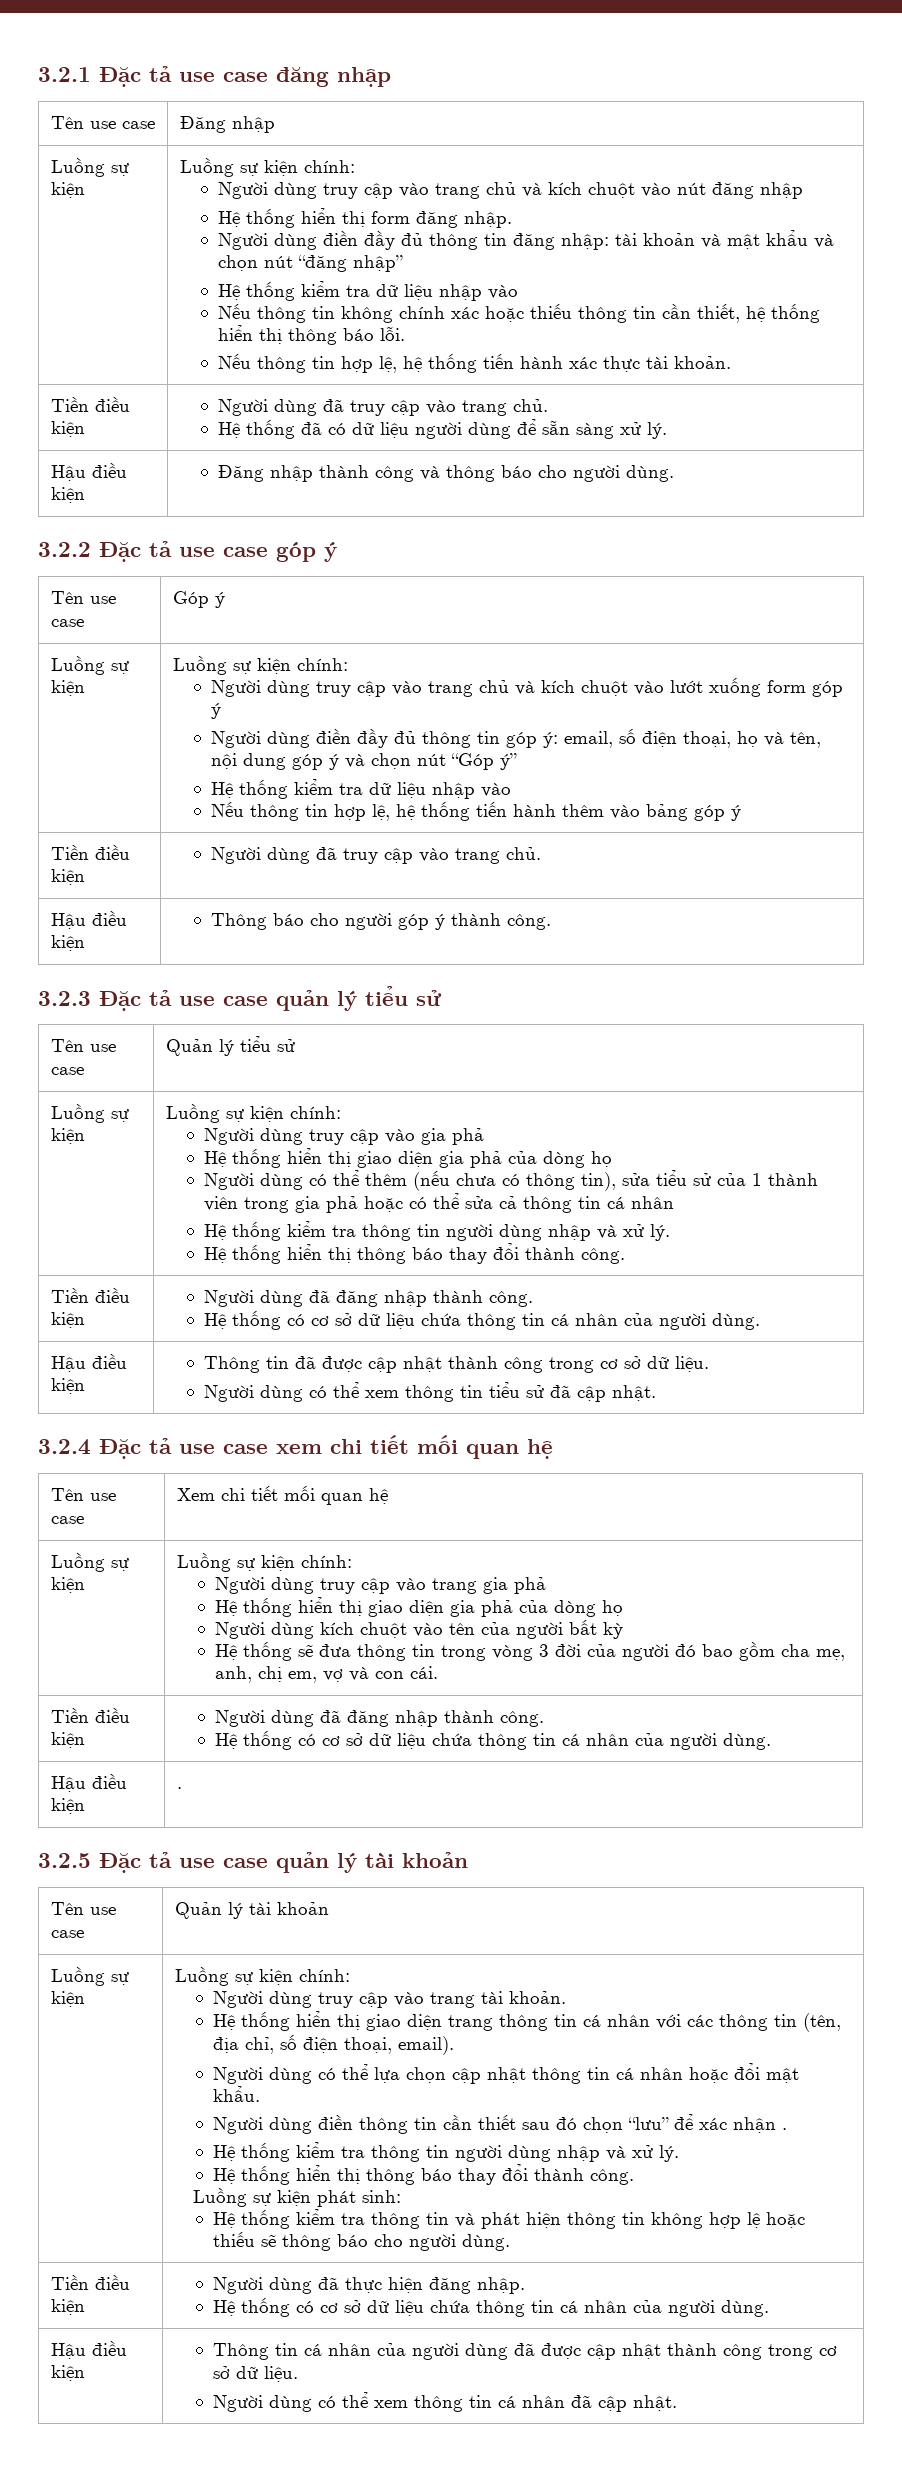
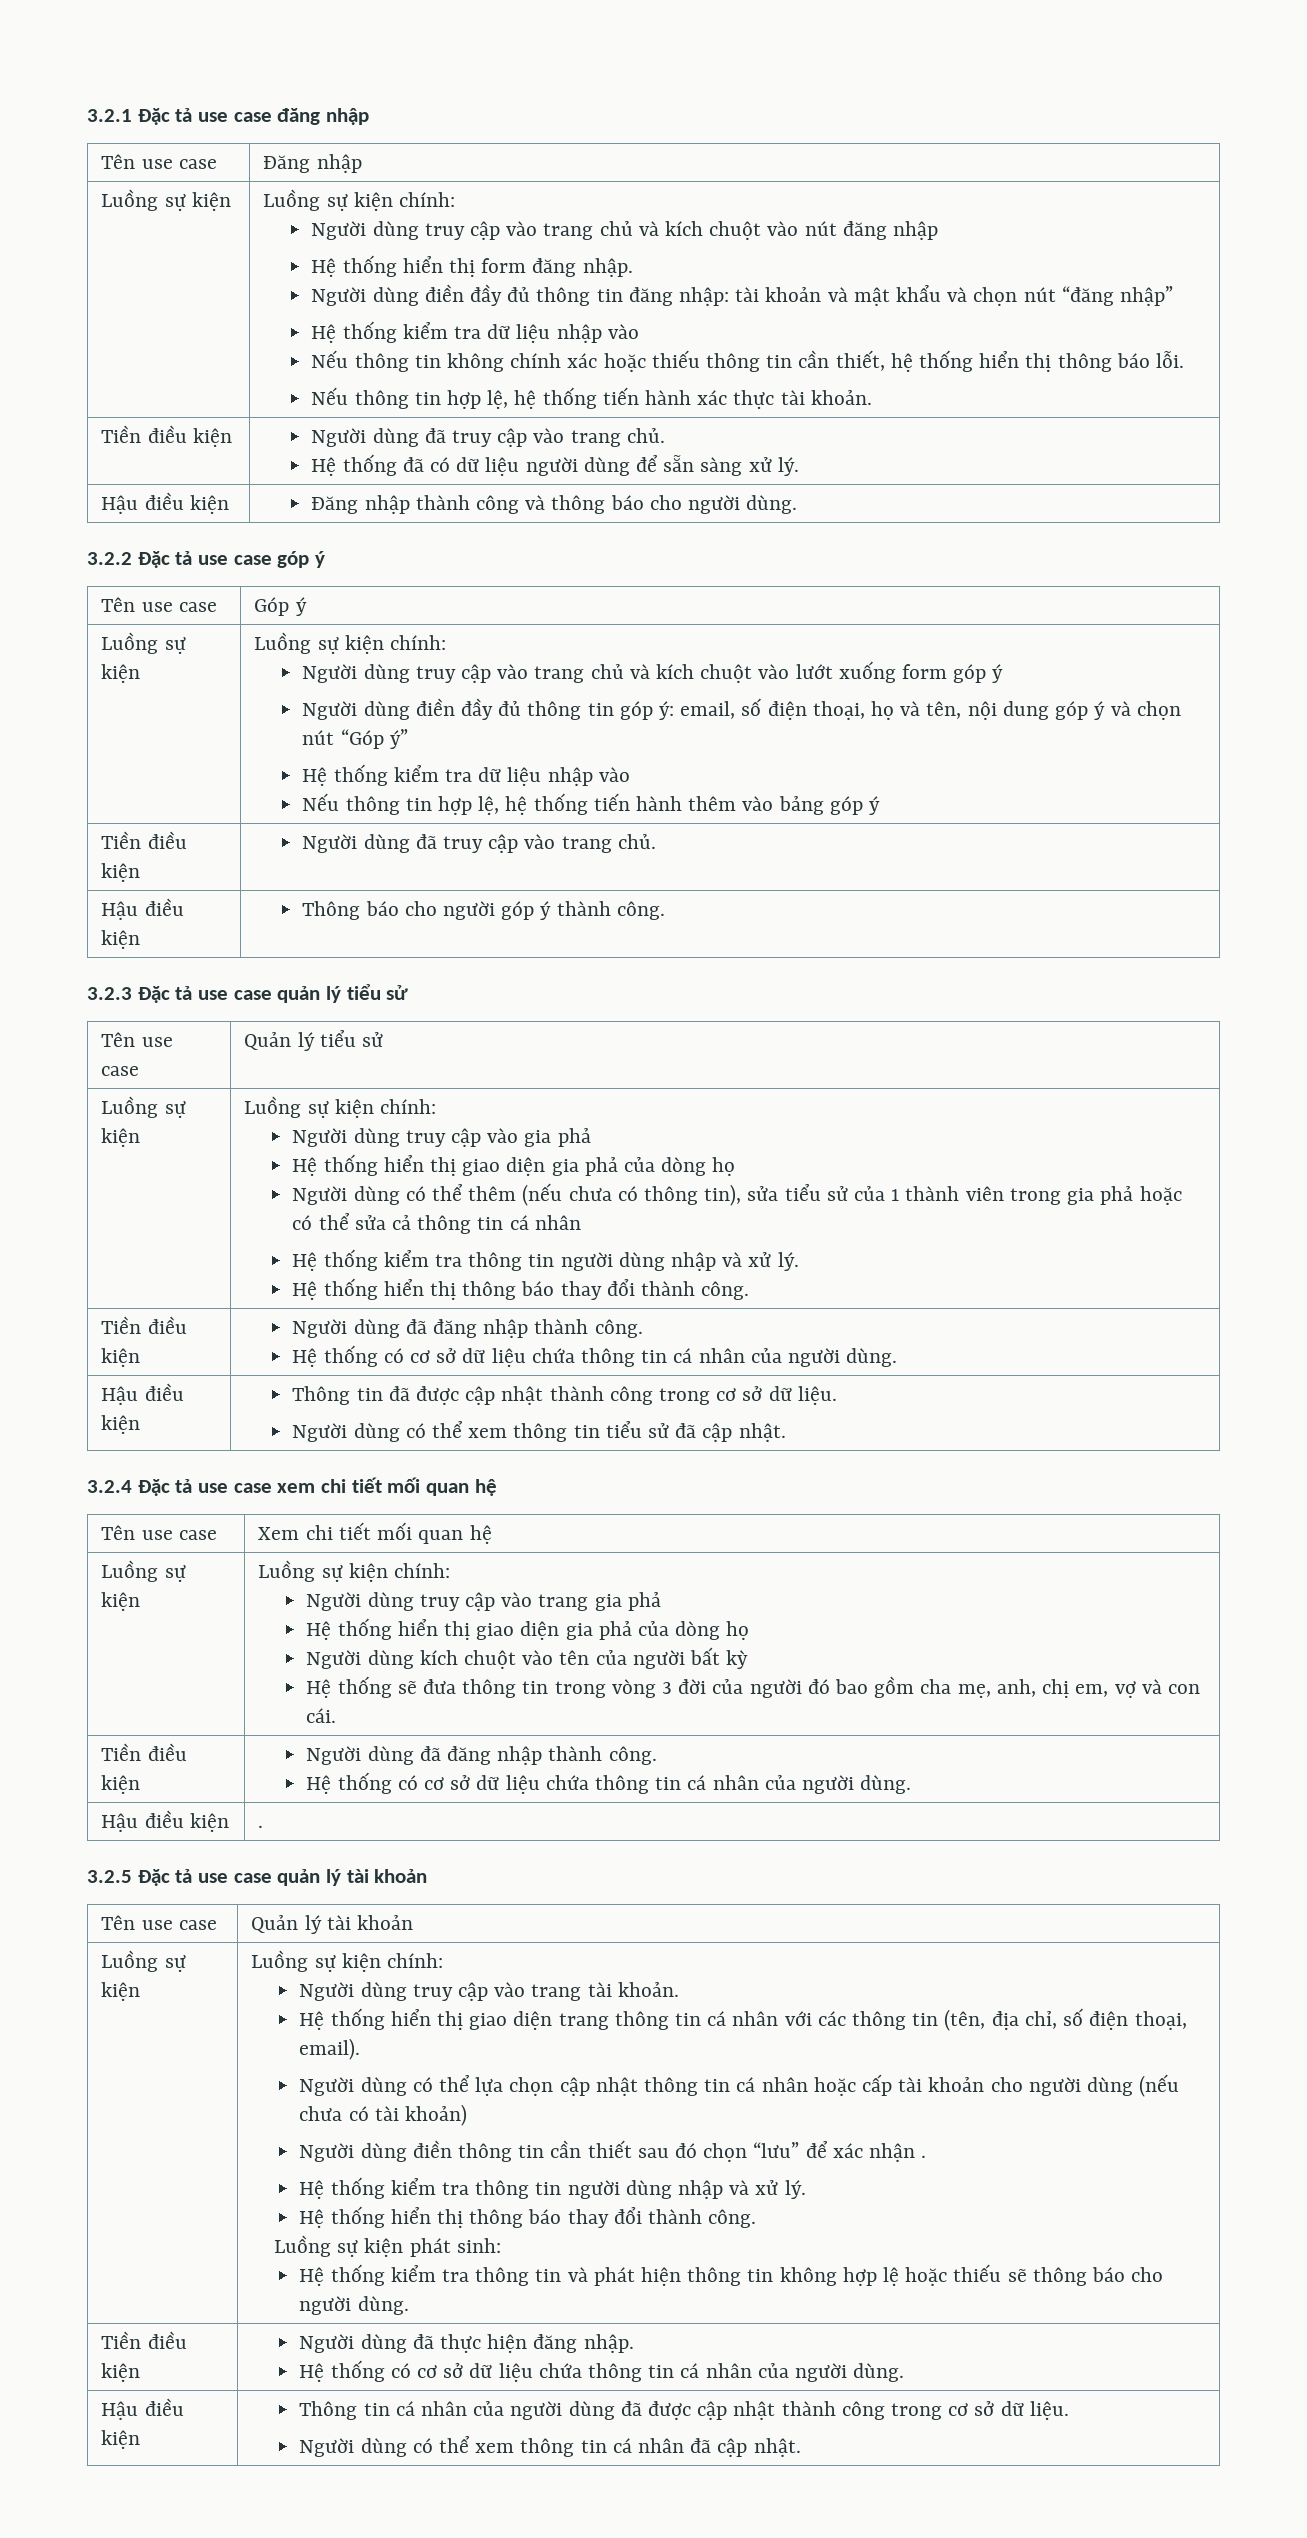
[733,2063,799,2083] [212,2086,260,2102] đổi mật khẩu. -> [862,2074,1180,2097] [299,2104,467,2126] cấp tài khoản cho người dùng (nếu chưa có tài khoản)

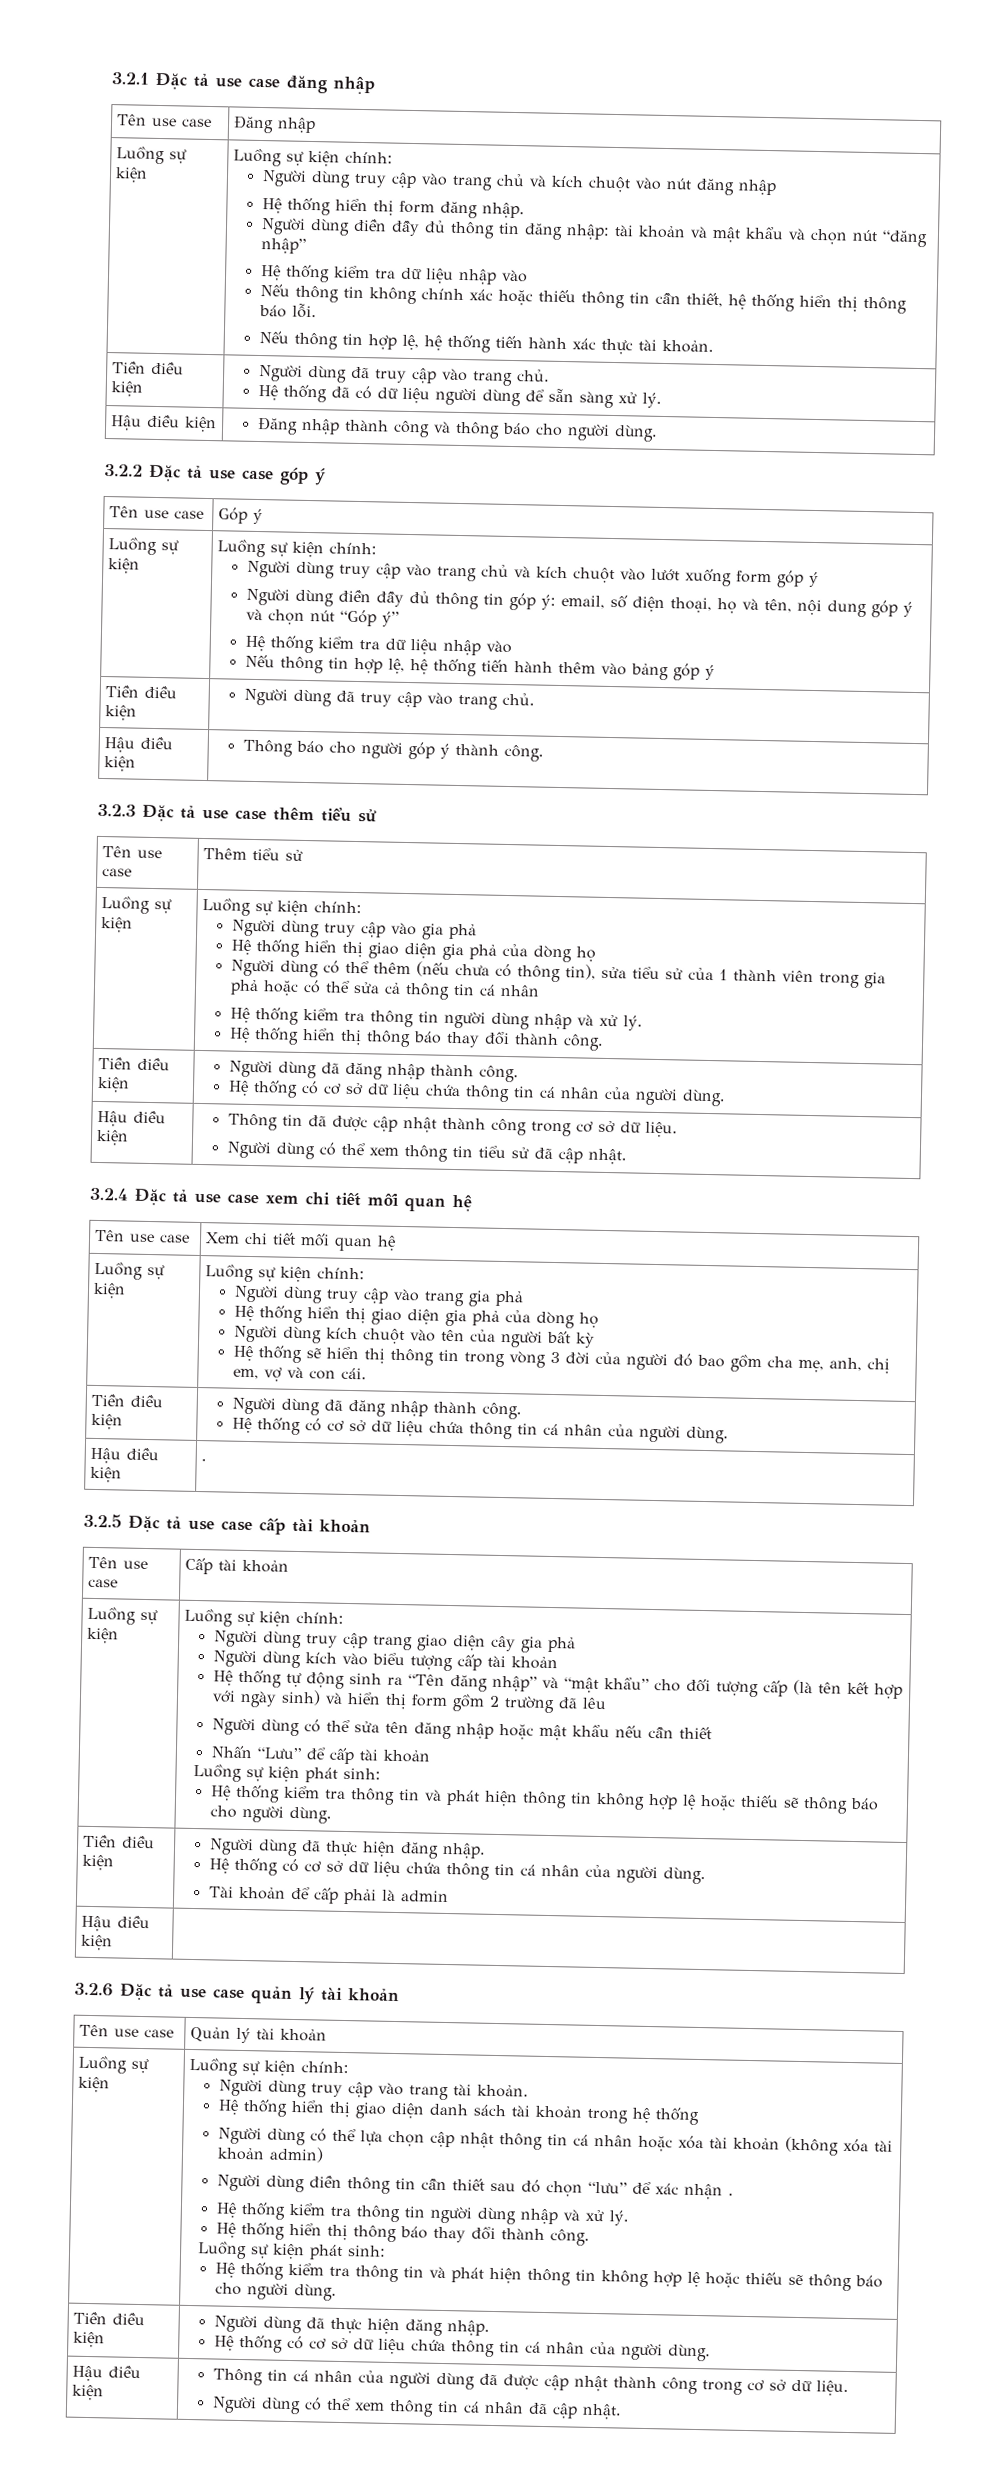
[277,986,342,1003] quản lý -> [273,807,315,822] thêm
[244,1032,315,1051] Quản lý -> [203,848,248,860] Thêm
[422,1679,456,1694] đưa -> [325,1346,385,1364] hiển thị
(272, 1878) none -> [259,1518,371,1535] [88,1556,149,1570] [88,1578,119,1588] [185,1557,290,1575] [87,1606,159,1625] [87,1627,120,1644] [184,1608,345,1627] [213,1630,576,1653] [212,1650,558,1672] [212,1669,903,1699] [211,1689,607,1714] [211,1718,712,1741] [210,1745,430,1765] [193,1763,382,1783] [209,1784,879,1814] [209,1805,332,1824] [83,1834,156,1849] [82,1854,115,1871] [208,1838,486,1859] [208,1857,706,1885] [208,1886,449,1905] [81,1915,151,1932] [80,1934,114,1951] [74,1982,245,2001] cấp tài khoản // Tên use case | Cấp tài khoản // Luồng sự kiện | Luồng sự kiện chính: // Người dùng truy cập trang giao diện cây gia phả // Người dùng kích vào biểu tượng cấp tài khoản // Hệ thống tự động sinh ra “Tên đăng nhập” và “mật khẩu” cho đối tượng cấp (là tên kết hợp với ngày sinh) và hiển thị form gồm 2 trường đã lêu // Người dùng có thể sửa tên đăng nhập hoặc mật khẩu nếu cần thiết // Nhấn “Lưu” để cấp tài khoản // Luồng sự kiện phát sinh: // Hệ thống kiểm tra thông tin và phát hiện thông tin không hợp lệ hoặc thiếu sẽ thông báo cho người dùng. // Tiền điều kiện | Người dùng đã thực hiện đăng nhập. // Hệ thống có cơ sở dữ liệu chứa thông tin cá nhân của người dùng. // Tài khoản để cấp phải là admin // Hậu điều kiện | // 3.2.6 Đặc tả use case
[558,2008,1187,2031] [299,2038,361,2060] trang thông tin cá nhân với các thông tin (tên, địa chỉ, số điện thoại, email). -> [428,2103,699,2126] danh sách tài khoản trong hệ thống
[862,2074,1180,2097] [299,2104,467,2126] cấp tài khoản cho người dùng (nếu chưa có tài khoản) -> [677,2135,893,2156] [216,2146,324,2163] xóa tài khoản (không xóa tài khoản admin)

